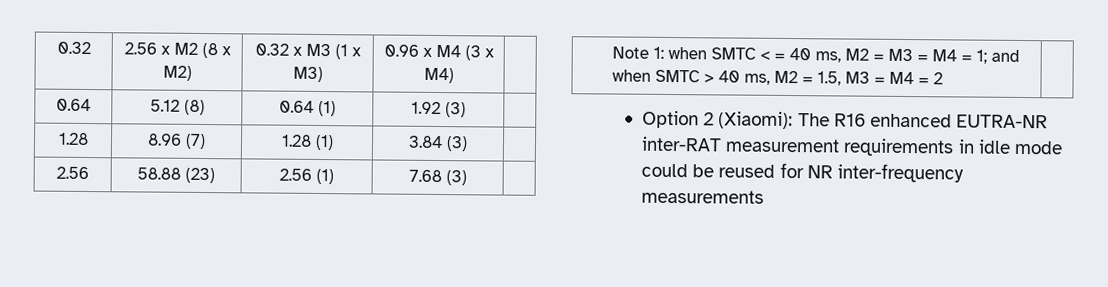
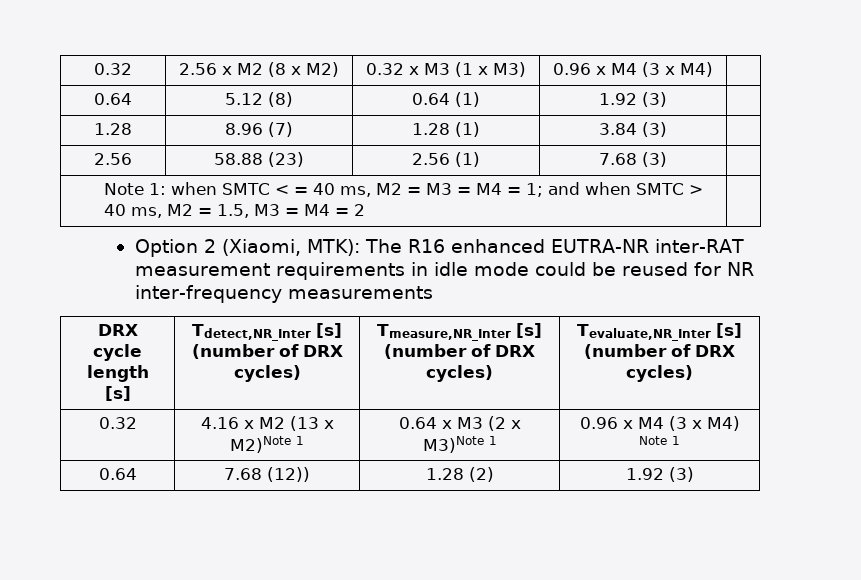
[718,111,794,130] (Xiaomi): -> [221,239,360,256] (Xiaomi, MTK):
(765, 196) none -> [97,324,138,336] [93,344,142,361] [86,365,149,382] [104,386,131,401] [192,323,342,341] [191,344,343,359] [233,365,301,382] [377,323,542,341] [384,344,535,359] [426,365,493,382] [577,323,742,341] [584,344,735,359] [626,365,693,382] [98,417,137,429] [200,416,334,431] [230,436,304,453] [398,416,521,431] [422,436,497,453] [579,416,740,431] [639,436,680,445] [98,468,137,480] [224,467,310,482] [425,467,494,482] [625,467,694,482] // DRX cycle length [s] | Tdetect,NR_Inter [s] (number of DRX cycles) | Tmeasure,NR_Inter [s] (number of DRX cycles) | Tevaluate,NR_Inter [s] (number of DRX cycles) // 0.32 | 4.16 x M2 (13 x M2)Note 1 | 0.64 x M3 (2 x M3)Note 1 | 0.96 x M4 (3 x M4) Note 1 // 0.64 | 7.68 (12)) | 1.28 (2) | 1.92 (3)

